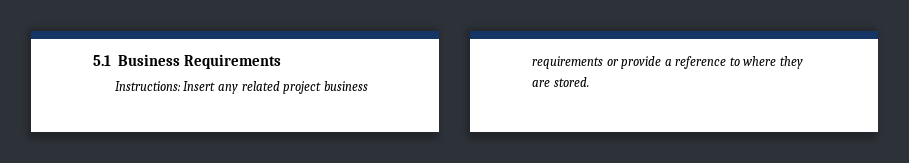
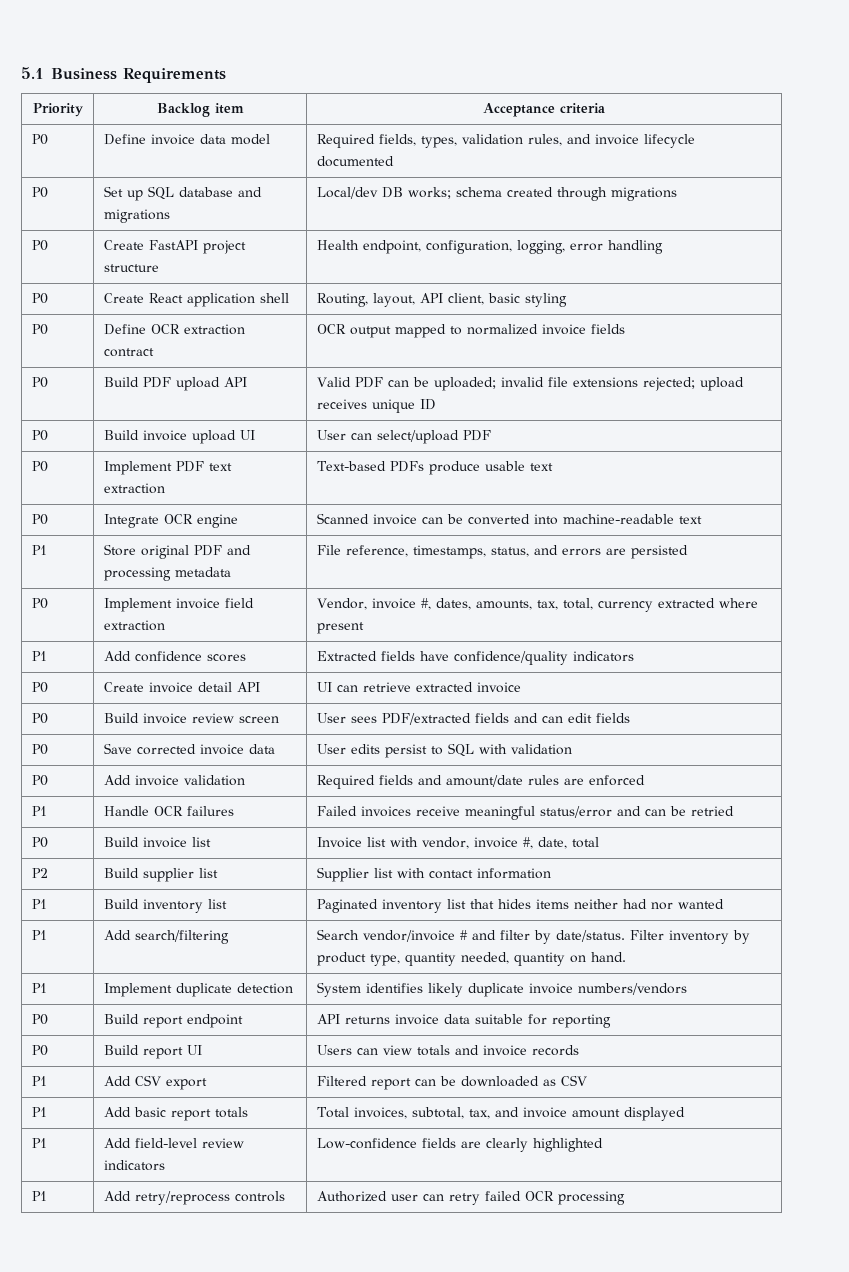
[114,81,368,94] [532,56,803,69] [532,77,589,87] // Instructions: Insert any related project business requirements or provide a reference to where they are stored. -> [32,103,83,117] [156,103,244,117] [483,103,605,117] [31,134,48,145] [103,134,270,145] [316,134,695,148] [316,156,394,167] [31,187,48,198] [103,186,262,201] [103,209,170,223] [316,187,677,201] [31,240,48,251] [103,240,246,254] [103,264,159,272] [316,240,663,254] [31,293,48,304] [103,293,289,307] [316,293,567,307] [31,324,48,335] [103,324,245,335] [103,348,154,357] [316,324,625,338] [31,377,48,388] [103,377,247,391] [316,377,744,391] [316,399,436,413] [31,430,48,441] [103,430,255,444] [316,430,491,444] [31,461,48,472] [103,461,232,475] [103,483,165,494] [316,461,553,475] [31,514,48,525] [103,514,238,528] [316,513,702,525] [31,545,47,555] [103,544,251,559] [103,567,231,581] [316,545,688,559] [31,598,48,609] [103,598,254,612] [103,620,165,631] [316,598,758,612] [316,622,364,634] [31,651,47,661] [103,651,246,662] [316,651,634,665] [31,682,48,693] [103,682,260,693] [316,682,521,693] [31,713,48,724] [103,713,279,724] [316,713,630,725] [31,744,48,755] [103,743,275,755] [316,743,572,758] [31,775,48,786] [103,775,245,786] [316,775,645,789] [31,806,47,816] [103,806,234,816] [316,806,734,820] [31,837,48,848] [103,837,211,848] [316,837,599,849] [31,868,48,878] [103,868,218,882] [316,867,551,882] [31,899,47,909] [103,899,227,913] [316,899,724,913] [31,930,47,940] [103,930,229,944] [316,929,750,944] [316,952,626,966] [31,983,47,993] [103,983,293,997] [316,982,687,997] [31,1014,48,1025] [103,1014,243,1028] [316,1014,611,1028] [31,1045,48,1056] [103,1045,202,1059] [316,1045,579,1056] [31,1076,47,1086] [103,1075,207,1090] [316,1075,587,1090] [31,1107,47,1117] [103,1107,248,1121] [316,1107,685,1121] [31,1138,47,1148] [103,1138,244,1148] [103,1160,165,1171] [316,1138,603,1152] [31,1191,47,1201] [103,1191,285,1205] [316,1191,625,1205] // Priority | Backlog item | Acceptance criteria // P0 | Define invoice data model | Required fields, types, validation rules, and invoice lifecycle documented // P0 | Set up SQL database and migrations | Local/dev DB works; schema created through migrations // P0 | Create FastAPI project structure | Health endpoint, configuration, logging, error handling // P0 | Create React application shell | Routing, layout, API client, basic styling // P0 | Define OCR extraction contract | OCR output mapped to normalized invoice fields // P0 | Build PDF upload API | Valid PDF can be uploaded; invalid file extensions rejected; upload receives unique ID // P0 | Build invoice upload UI | User can select/upload PDF // P0 | Implement PDF text extraction | Text-based PDFs produce usable text // P0 | Integrate OCR engine | Scanned invoice can be converted into machine-readable text // P1 | Store original PDF and processing metadata | File reference, timestamps, status, and errors are persisted // P0 | Implement invoice field extraction | Vendor, invoice #, dates, amounts, tax, total, currency extracted where present // P1 | Add confidence scores | Extracted fields have confidence/quality indicators // P0 | Create invoice detail API | UI can retrieve extracted invoice // P0 | Build invoice review screen | User sees PDF/extracted fields and can edit fields // P0 | Save corrected invoice data | User edits persist to SQL with validation // P0 | Add invoice validation | Required fields and amount/date rules are enforced // P1 | Handle OCR failures | Failed invoices receive meaningful status/error and can be retried // P0 | Build invoice list | Invoice list with vendor, invoice #, date, total // P2 | Build supplier list | Supplier list with contact information // P1 | Build inventory list | Paginated inventory list that hides items neither had nor wanted // P1 | Add search/filtering | Search vendor/invoice # and filter by date/status. Filter inventory by product type, quantity needed, quantity on hand. // P1 | Implement duplicate detection | System identifies likely duplicate invoice numbers/vendors // P0 | Build report endpoint | API returns invoice data suitable for reporting // P0 | Build report UI | Users can view totals and invoice records // P1 | Add CSV export | Filtered report can be downloaded as CSV // P1 | Add basic report totals | Total invoices, subtotal, tax, and invoice amount displayed // P1 | Add field-level review indicators | Low-confidence fields are clearly highlighted // P1 | Add retry/reprocess controls | Authorized user can retry failed OCR processing

